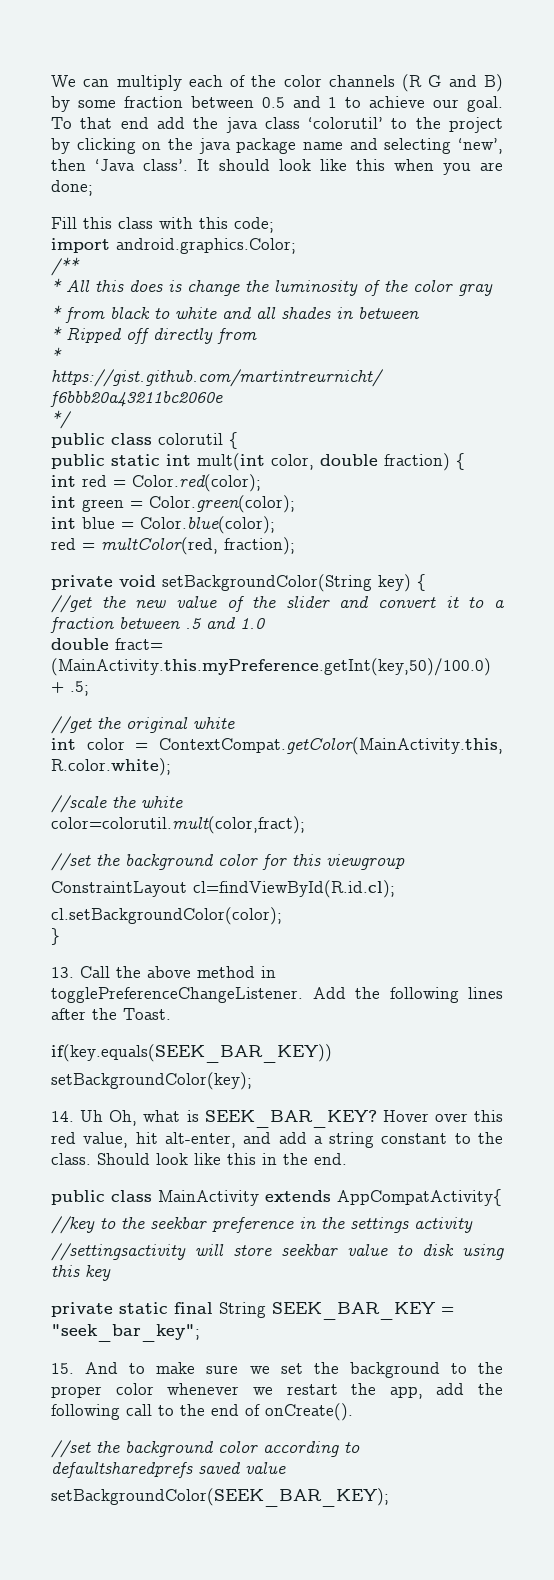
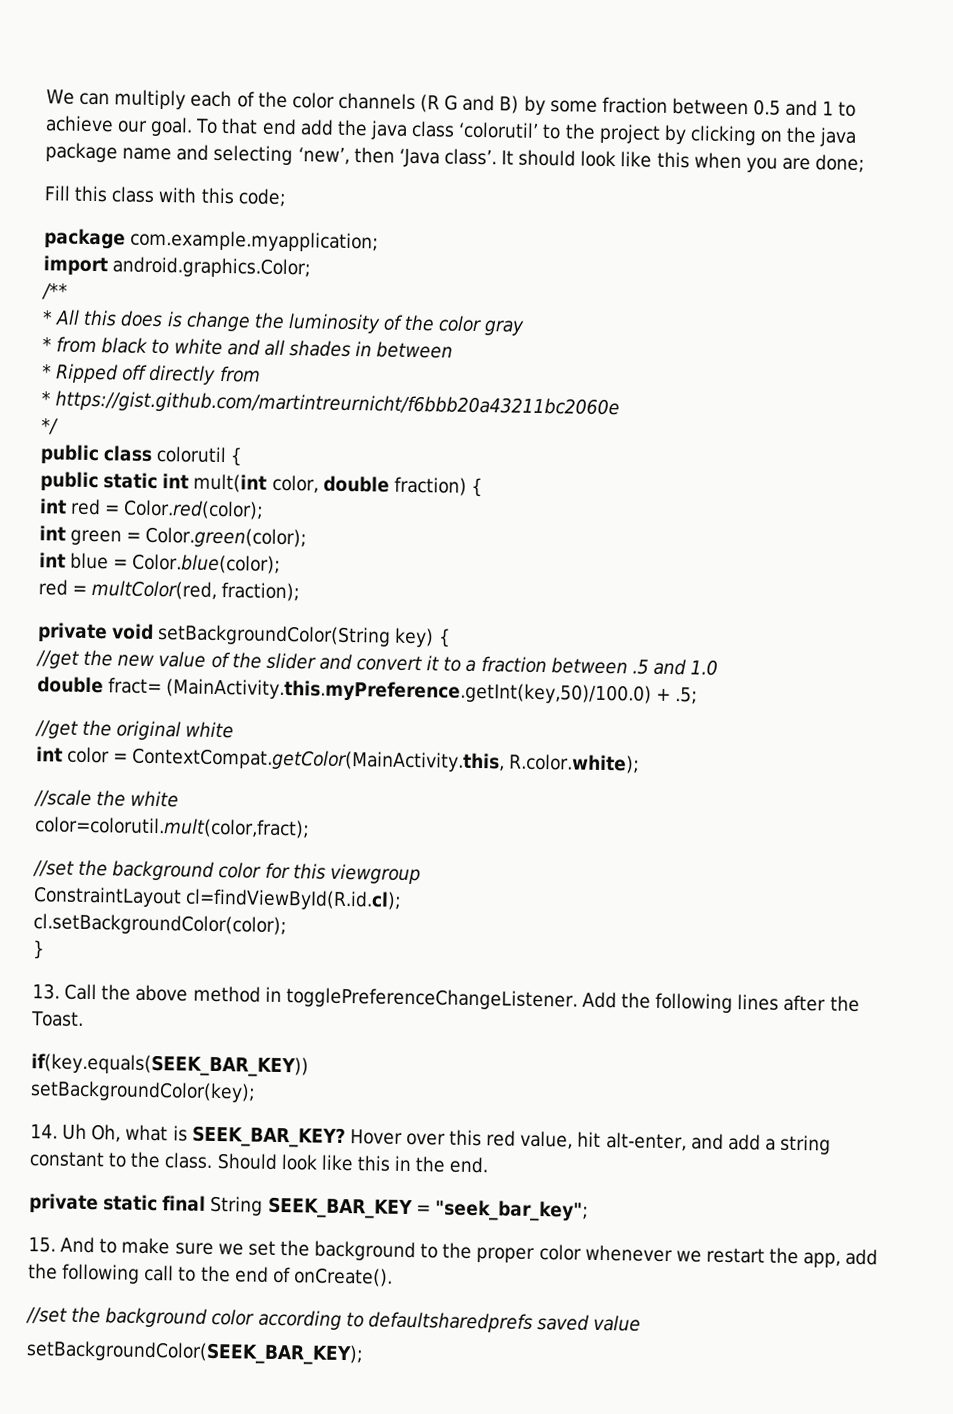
(274, 225) none -> [44,228,380,253] // package com.example.myapplication;
[51,1189,502,1206] [51,1216,473,1234] [51,1243,504,1261] [51,1265,111,1281] // public class MainActivity extends AppCompatActivity{ // //key to the seekbar preference in the settings activity // //settingsactivity will store seekbar value to disk using this key -> (490, 1165) none

